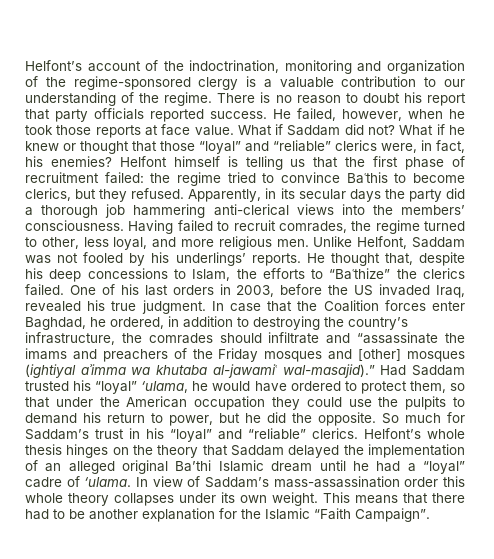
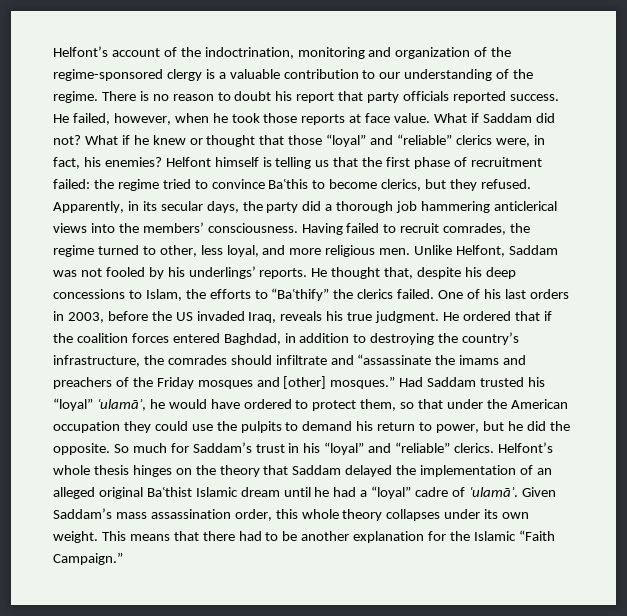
[349,189,381,202] days -> [206,201,239,213] days,
[213,204,289,216] anti-clerical -> [493,201,557,211] anticlerical
[329,268,391,280] “Baʿthize” -> [271,288,330,301] “Baʿthify”
[25,301,81,312] revealed -> [280,311,323,321] reveals
[211,300,465,312] [25,317,164,330] In case that the Coalition forces enter Baghdad, he ordered, -> [443,311,552,321] [53,333,281,345] He ordered that if the coalition forces entered Baghdad,
[407,351,466,362] [25,364,375,378] mosques (ightiyal aʾimma wa khutaba al-jawamiʿ wal-masajid).” -> [330,376,396,389] mosques.”
[141,381,189,393] ‘ulama, -> [96,399,146,411] ʿulamāʾ,
[175,460,212,472] Ba’thi -> [146,487,192,497] Baʿthist
[84,476,439,488] ‘ulama. In view of Saddam’s mass-assassination order -> [468,487,556,497] [53,508,272,521] ʿulamāʾ. Given Saddam’s mass assassination order,
[355,508,430,522] Campaign”. -> [53,552,123,565] Campaign.”

